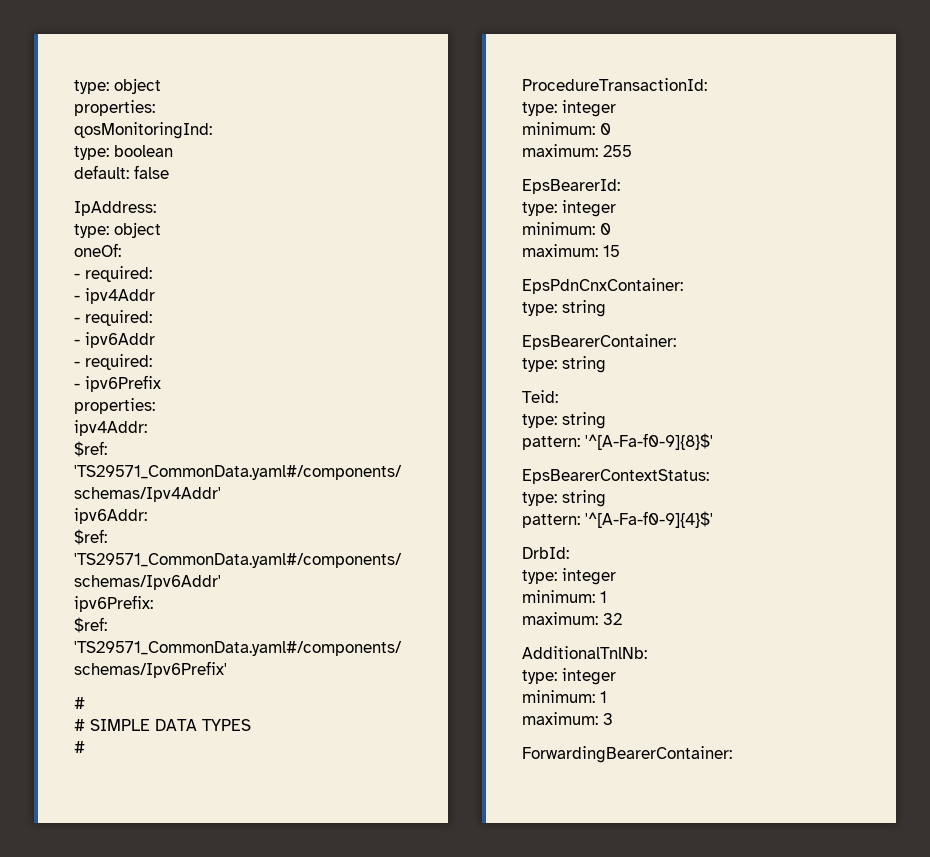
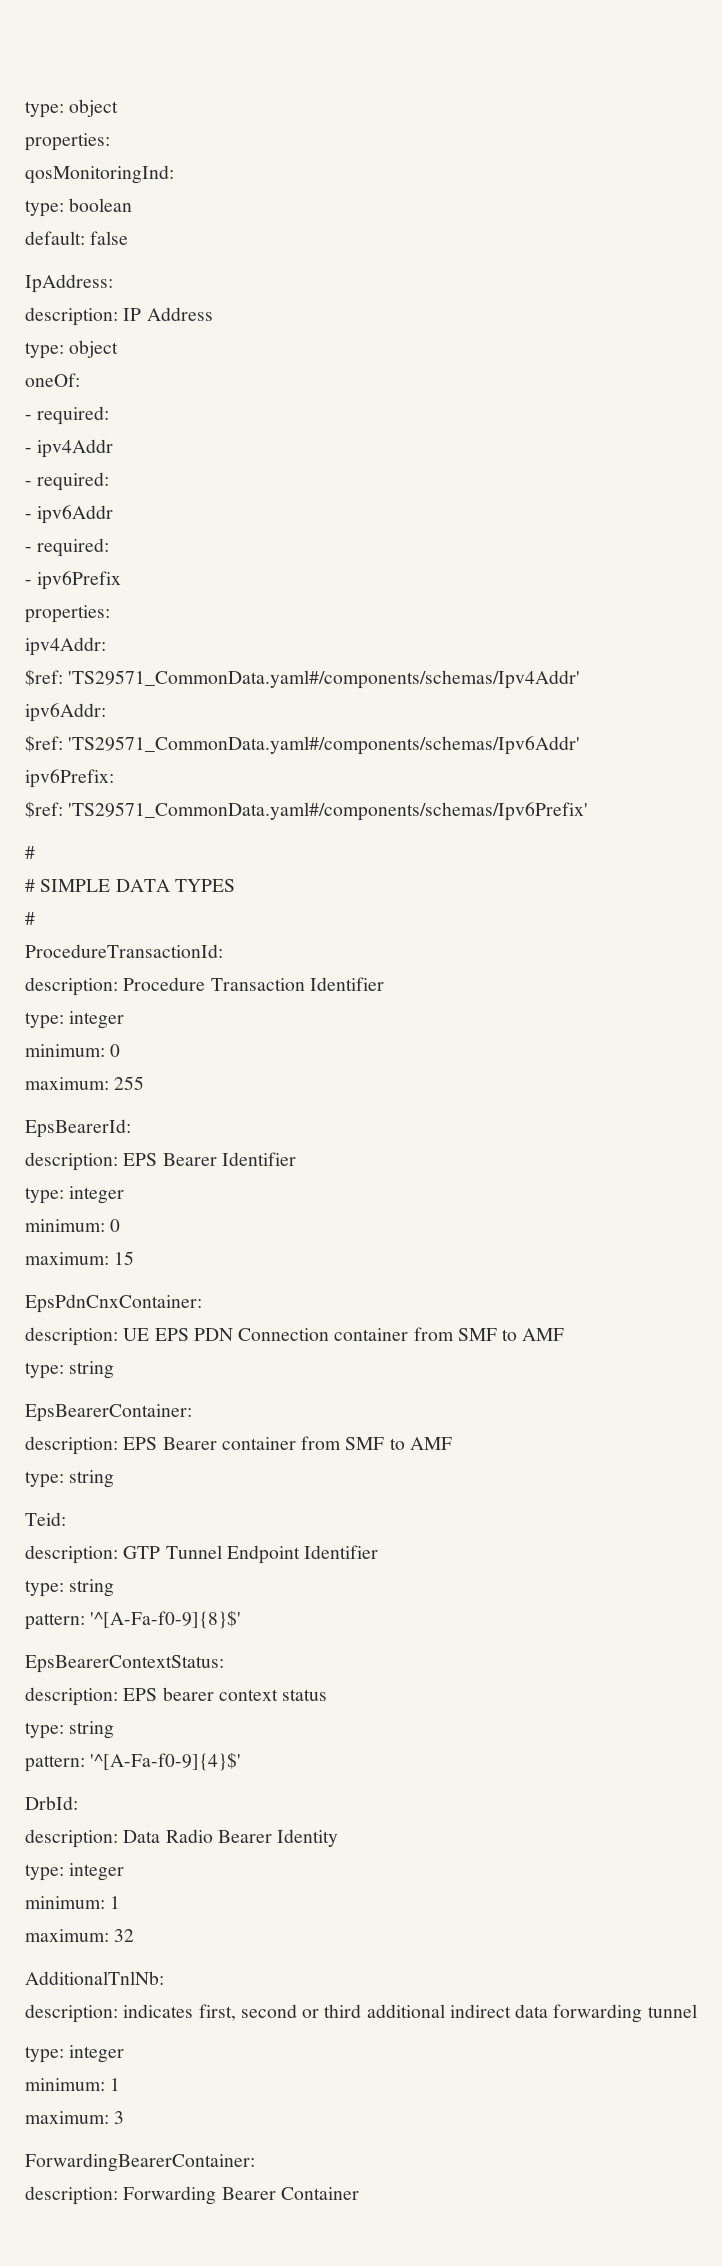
(156, 208) none -> [25,307,213,326] // description: IP Address
(707, 84) none -> [25,977,384,996] // description: Procedure Transaction Identifier
(620, 186) none -> [25,1152,296,1171] // description: EPS Bearer Identifier
[522,300,606,317] [522,334,676,350] [522,356,606,373] [522,390,558,403] type: string // EpsBearerContainer: // type: string // Teid: -> [25,1327,565,1346] [25,1361,115,1379] [25,1404,192,1422] [25,1436,452,1455] [25,1470,115,1488] [25,1512,66,1526] [25,1545,379,1564] description: UE EPS PDN Connection container from SMF to AMF // type: string // EpsBearerContainer: // description: EPS Bearer container from SMF to AMF // type: string // Teid: // description: GTP Tunnel Endpoint Identifier
(709, 476) none -> [25,1687,328,1706] // description: EPS bearer context status
(569, 553) none -> [25,1829,339,1848] // description: Data Radio Bearer Identity
(647, 652) none -> [25,2004,697,2023] // description: indicates first, second or third additional indirect data forwarding tunnel
(732, 754) none -> [25,2186,359,2205] // description: Forwarding Bearer Container

